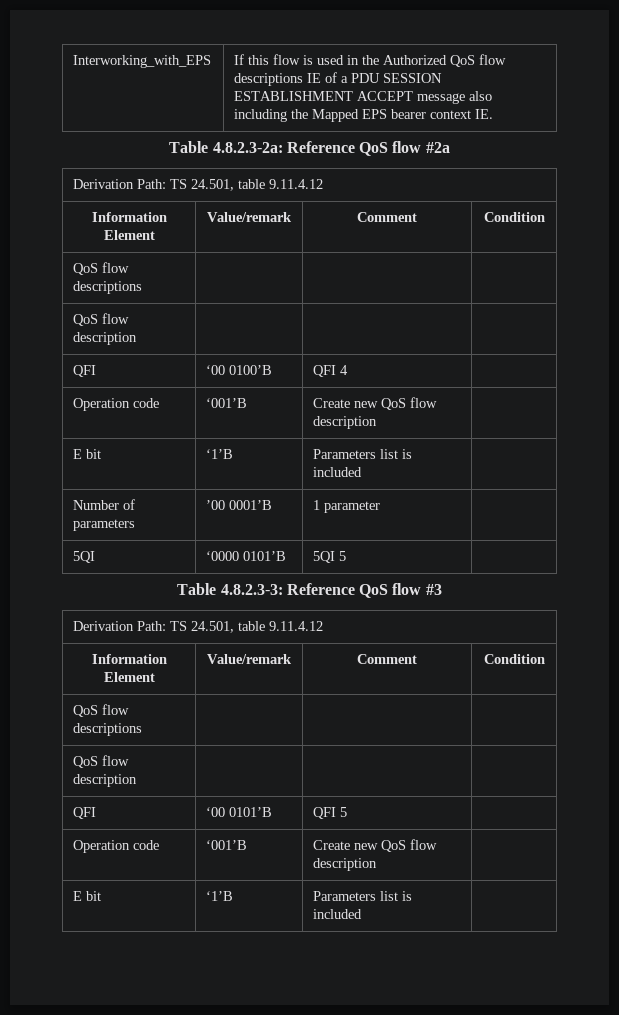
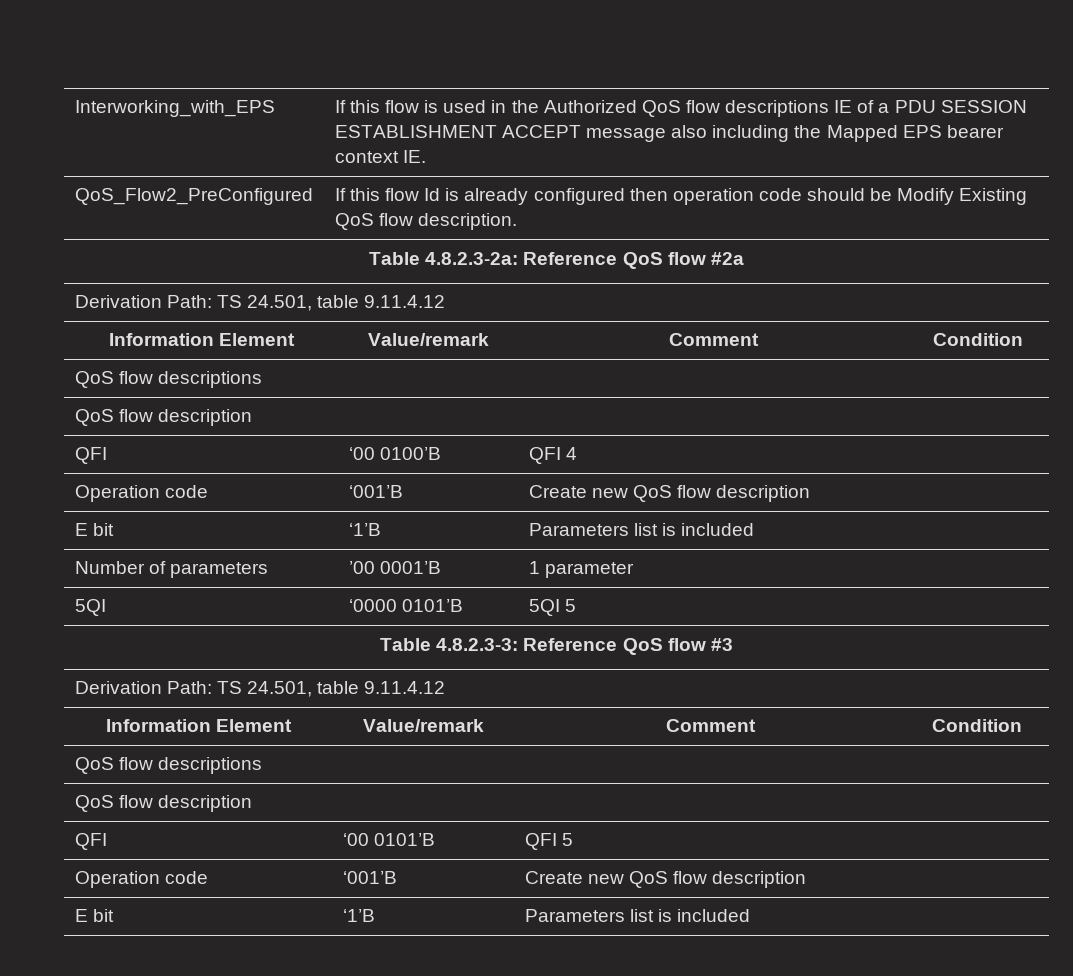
(494, 114) none -> [74,188,313,205] [334,188,1028,205] [334,213,517,230] // QoS_Flow2_PreConfigured | If this flow Id is already configured then operation code should be Modify Existing QoS flow description.

